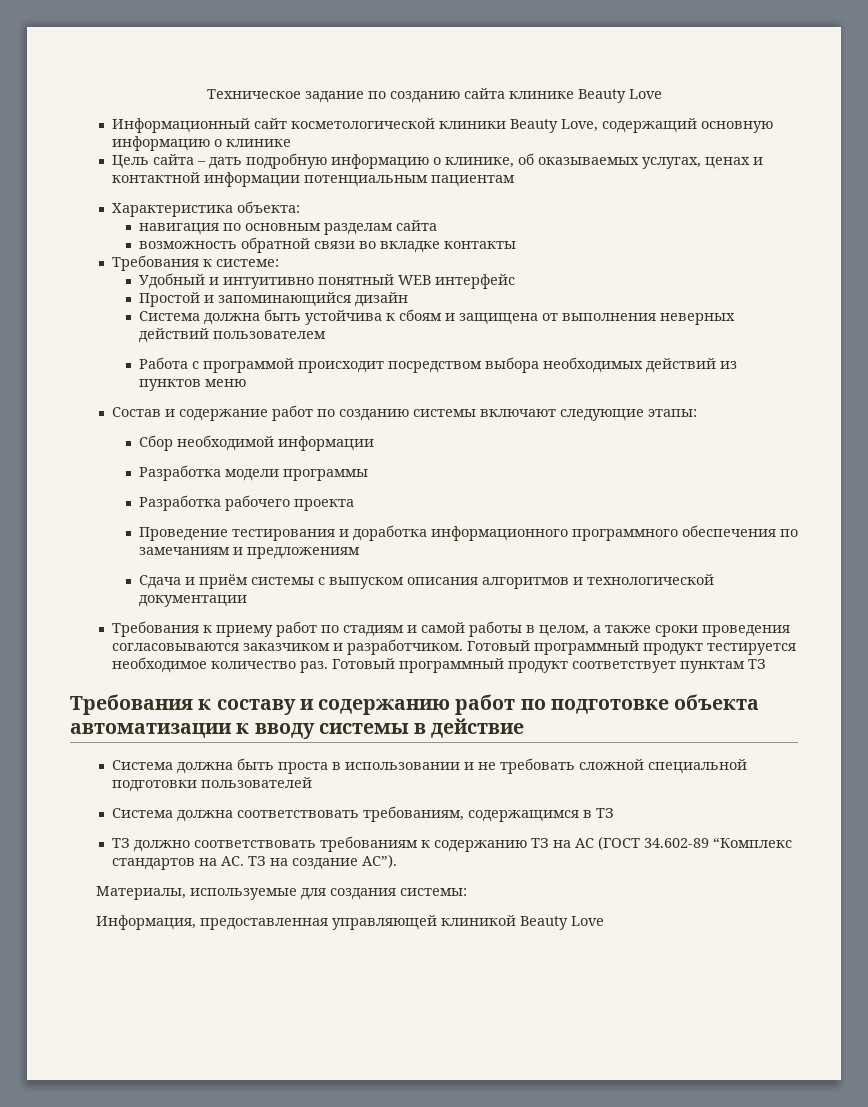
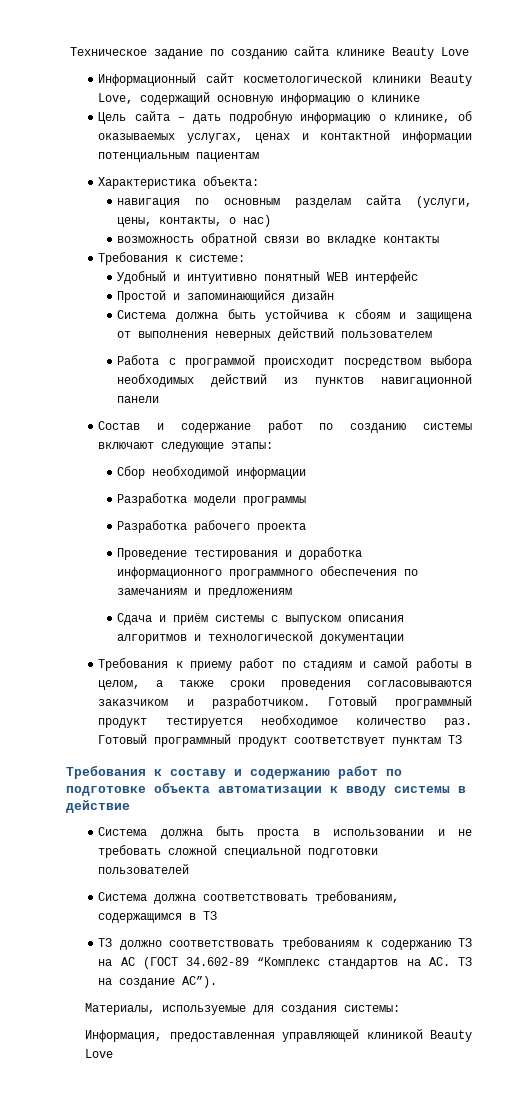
(437, 225) none -> [416,196,472,208] [117,215,272,227] (услуги, цены, контакты, о нас)
[204,379,246,387] меню -> [380,374,472,387] [117,396,160,403] навигационной панели

